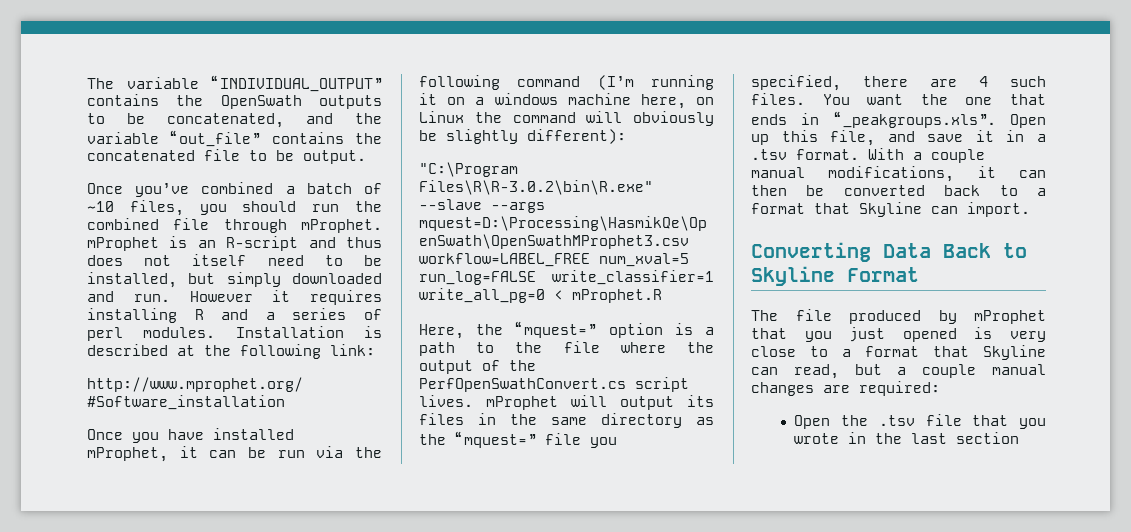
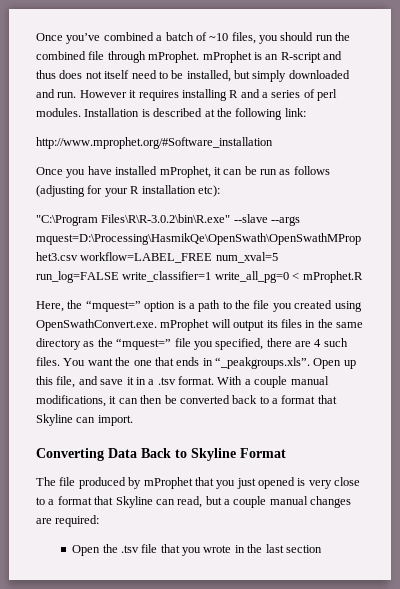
[87,75,382,92] [87,94,382,109] [87,113,382,128] [87,130,382,147] [87,149,366,164] The variable “INDIVIDUAL_OUTPUT” contains the OpenSwath outputs to be concatenated, and the variable “out_file” contains the concatenated file to be output. // -> (36, 37) none
[316,446,382,458] [419,75,714,90] [419,93,714,109] [419,111,714,126] [419,129,626,144] via the following command (I’m running it on a windows machine here, on Linux the command will obviously be slightly different): -> [279,166,330,175] [36,185,220,197] as follows (adjusting for your R installation etc):
[620,342,714,353] [419,360,536,374] [419,377,689,392] [419,395,473,407] where the output of the PerfOpenSwathConvert.cs script lives. -> [272,300,362,312] [36,319,157,331] you created using OpenSwathConvert.exe.

